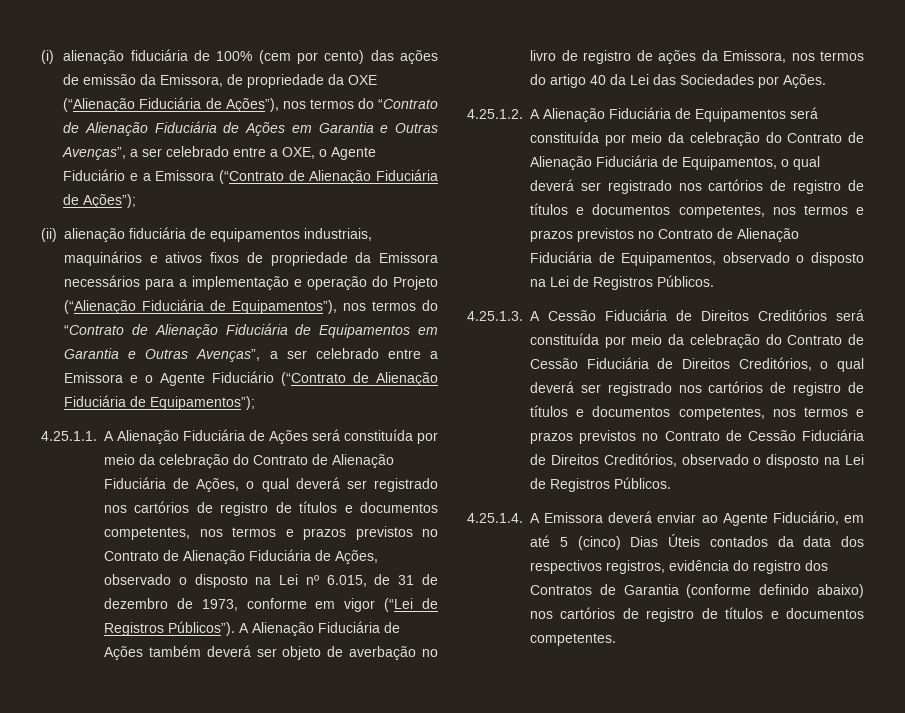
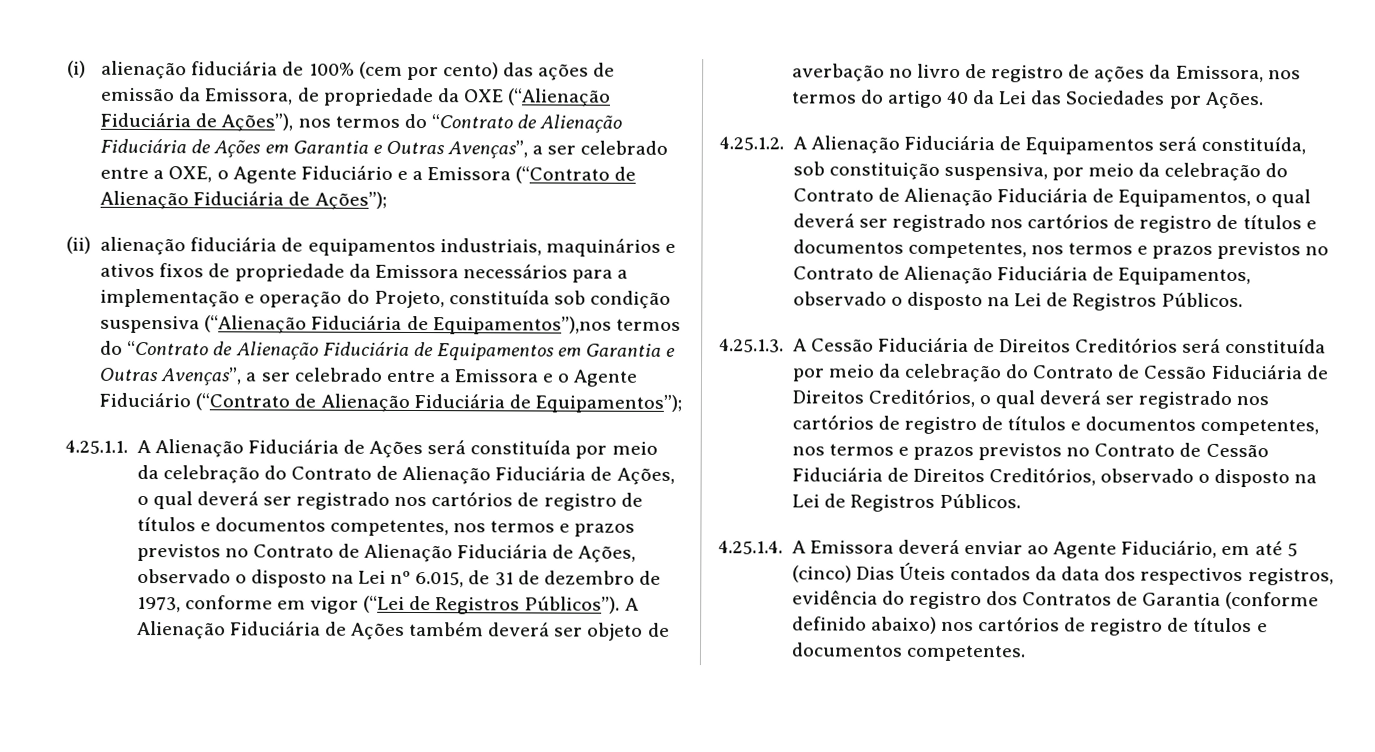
[393,276,438,290] [64,299,366,314] Projeto (“Alienação Fiduciária de Equipamentos”), nos -> [373,290,672,309] [100,315,612,335] Projeto, constituída sob condição suspensiva (“Alienação Fiduciária de Equipamentos”),nos
[530,131,599,143] constituída -> [1201,136,1307,155] [792,161,1048,181] constituída, sob constituição suspensiva,

